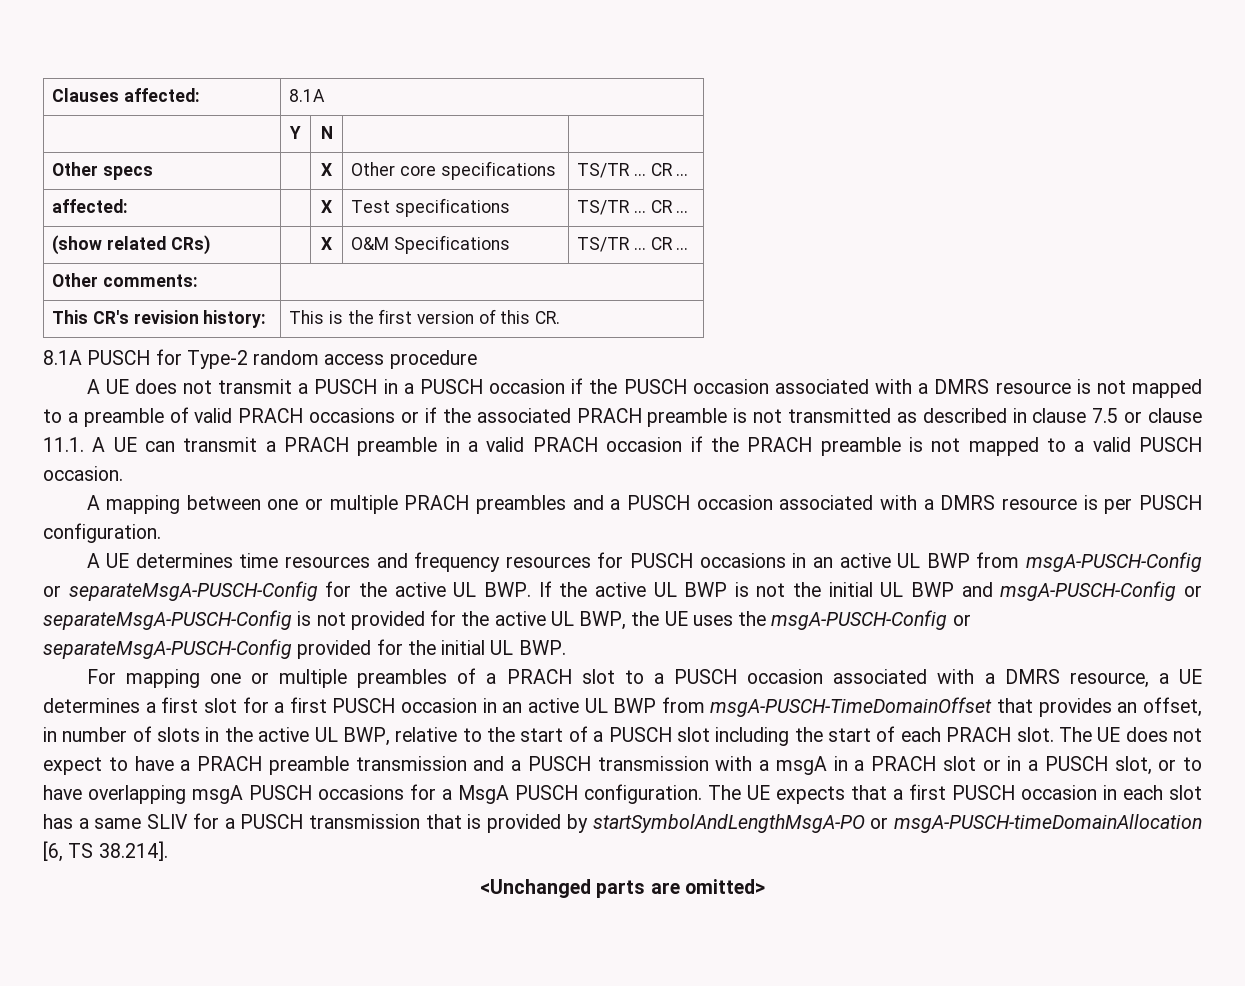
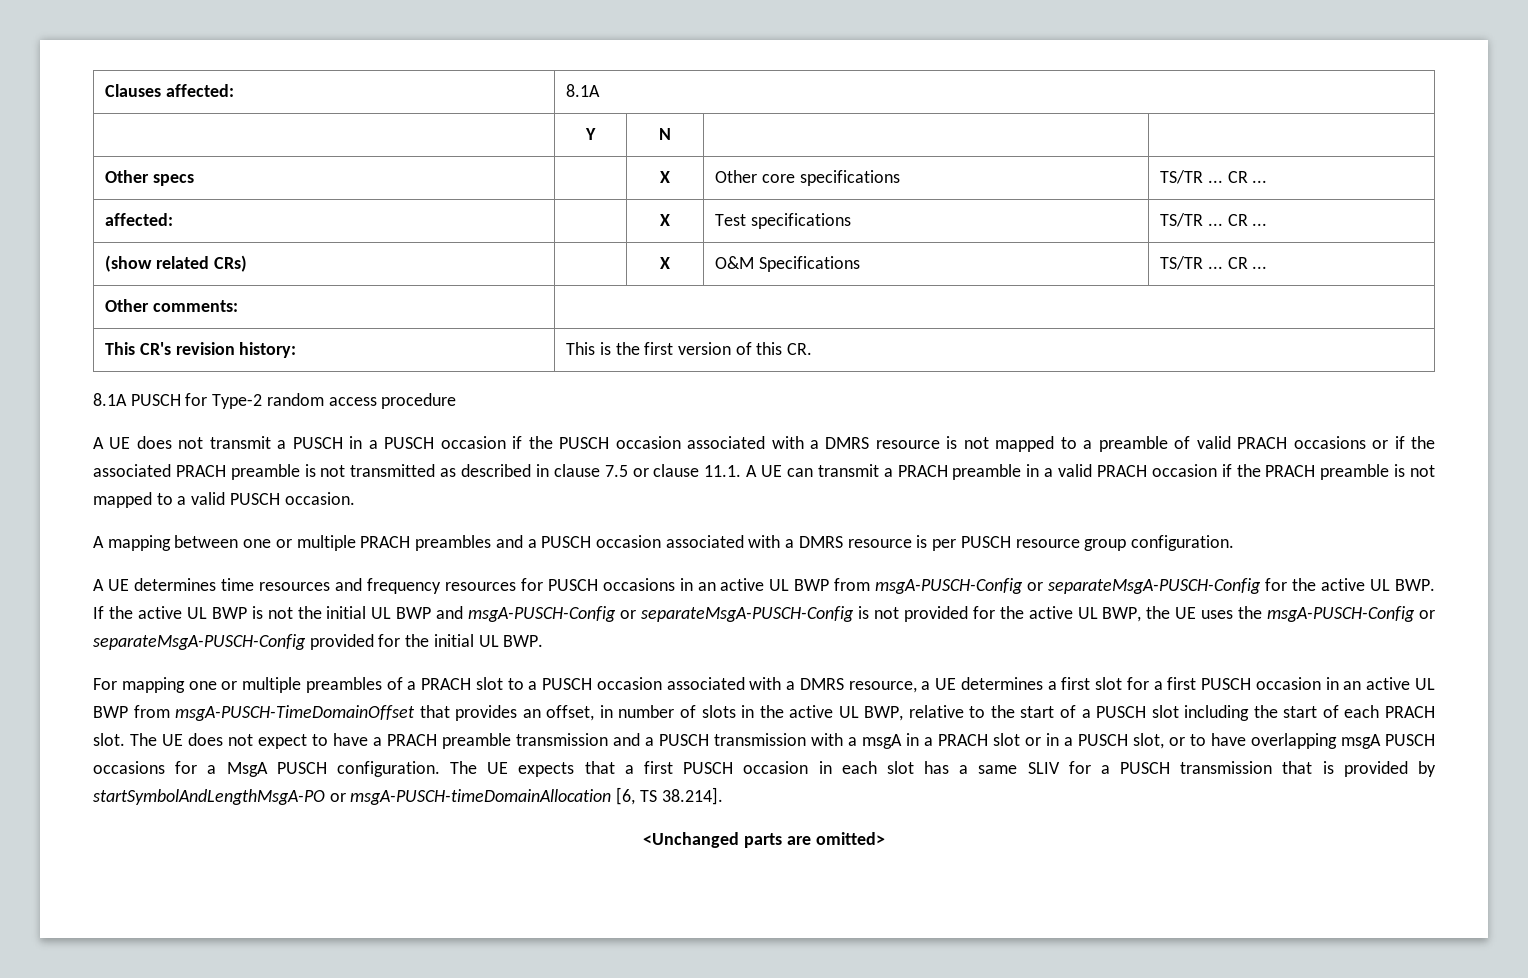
(1202, 502) none -> [1015,539,1127,551] resource group

